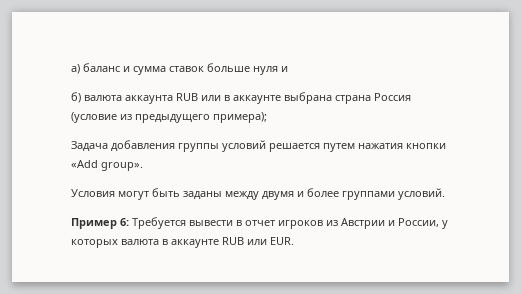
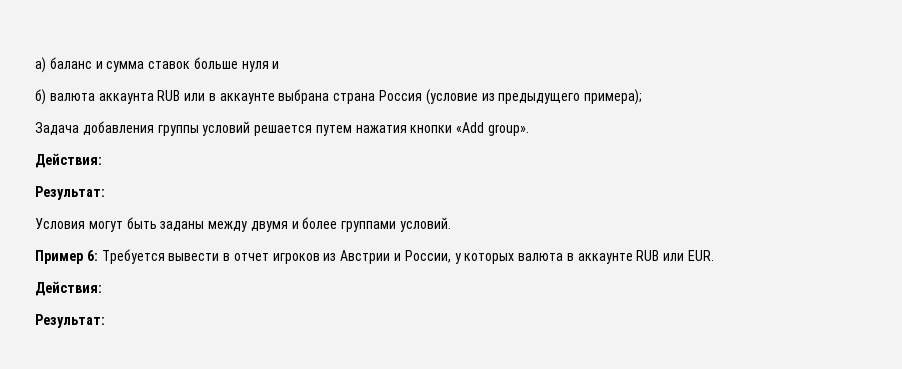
(143, 166) none -> [35,153,102,168] [35,186,105,200] // Действия: // Результат:
(294, 241) none -> [35,281,102,296] [35,314,105,328] // Действия: // Результат:

